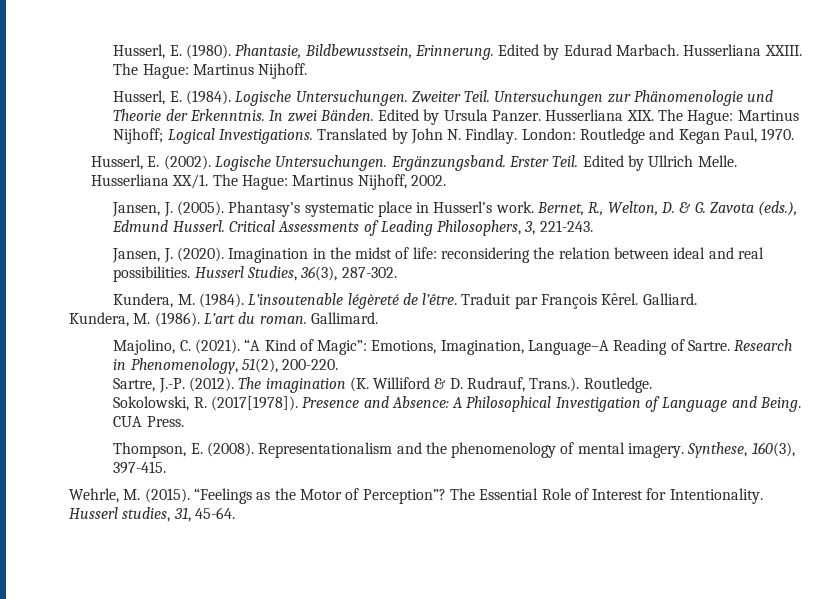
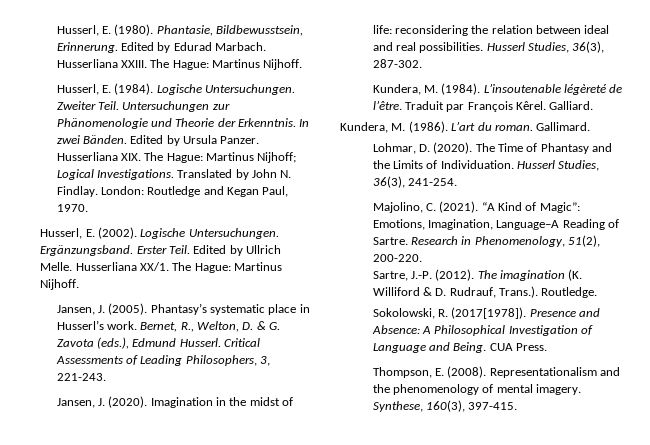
[357,174,447,190] Nijhoff, 2002. -> [40,279,80,290] Nijhoff.
(378, 318) none -> [372,142,613,154] [372,160,600,171] [372,176,457,188] // Lohmar, D. (2020). The Time of Phantasy and the Limits of Individuation. Husserl Studies, 36(3), 241-254.
[69,488,763,504] [69,507,235,522] // Wehrle, M. (2015). “Feelings as the Motor of Perception”? The Essential Role of Interest for Intentionality. Husserl studies, 31, 45-64. -> (518, 406) none

